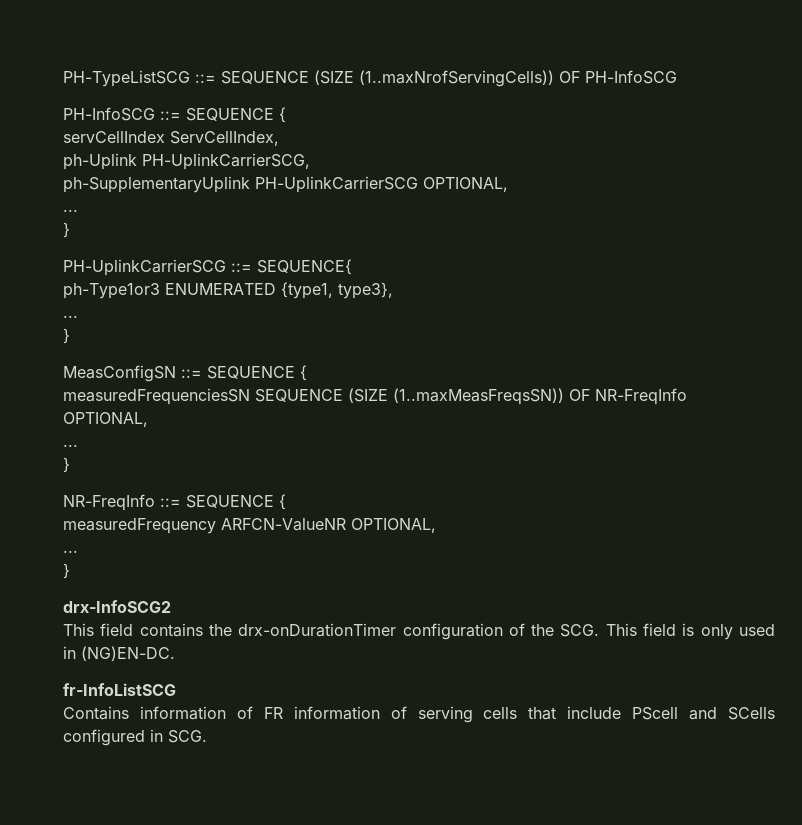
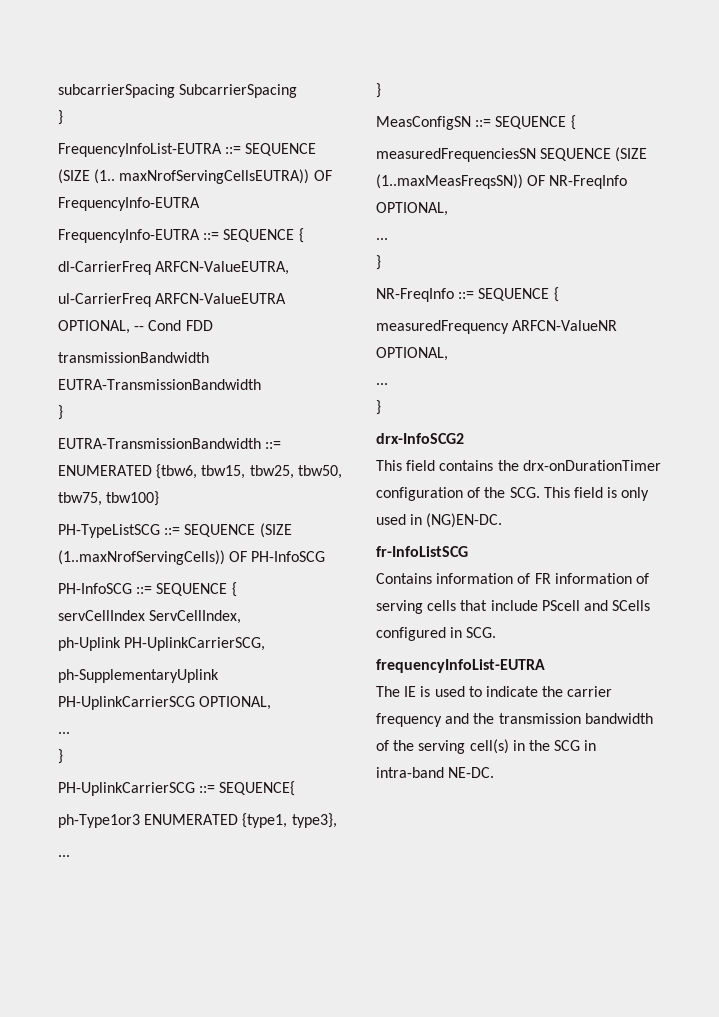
(63, 78) none -> [58,84,298,98] [58,110,63,125] [58,143,317,157] [58,169,332,184] [58,197,200,211] [58,228,304,243] [58,261,290,275] [58,293,287,307] [58,320,213,334] [58,352,209,363] [58,379,261,390] [58,405,63,420] [58,438,282,449] [58,464,342,479] [58,491,160,506] subcarrierSpacing SubcarrierSpacing // } // FrequencyInfoList-EUTRA ::= SEQUENCE (SIZE (1.. maxNrofServingCellsEUTRA)) OF FrequencyInfo-EUTRA // FrequencyInfo-EUTRA ::= SEQUENCE { // dl-CarrierFreq ARFCN-ValueEUTRA, // ul-CarrierFreq ARFCN-ValueEUTRA OPTIONAL, -- Cond FDD // transmissionBandwidth EUTRA-TransmissionBandwidth // } // EUTRA-TransmissionBandwidth ::= ENUMERATED {tbw6, tbw15, tbw25, tbw50, tbw75, tbw100} //
(207, 736) none -> [376,659,545,673] [376,686,613,697] [376,713,653,727] [376,739,597,754] [376,767,495,778] // frequencyInfoList-EUTRA // The IE is used to indicate the carrier frequency and the transmission bandwidth of the serving cell(s) in the SCG in intra-band NE-DC.

